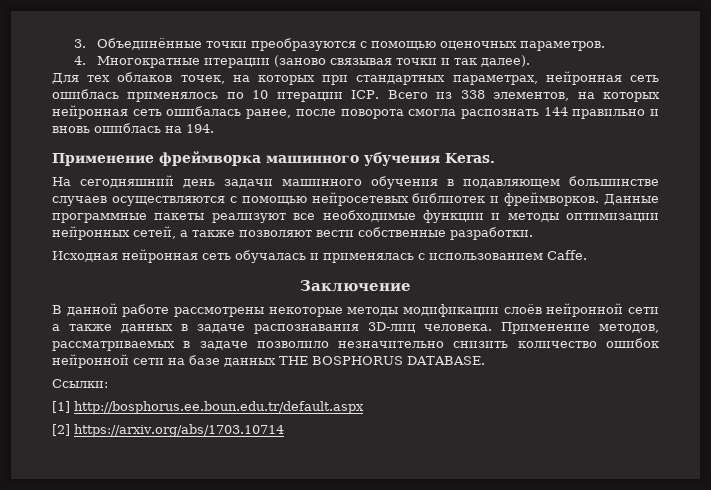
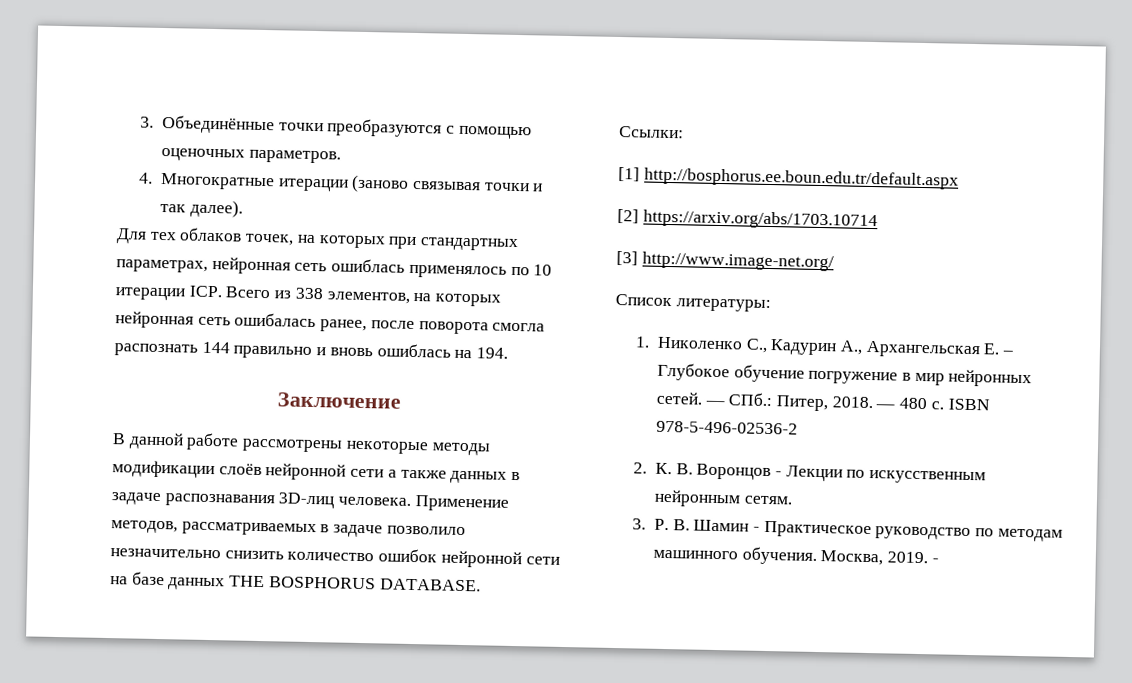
[52,151,495,166] [52,175,659,189] [52,192,659,206] [52,210,659,223] [52,226,533,240] [52,249,587,263] // Применение фреймворка машинного убучения Keras. // На сегодняшний день задачи машинного обучения в подавляющем большинстве случаев осуществляются с помощью нейросетевых библиотек и фреймворков. Данные программные пакеты реализуют все необходимые функции и методы оптимизации нейронных сетей, а также позволяют вести собственные разработки. // Исходная нейронная сеть обучалась и применялась с использованием Caffe. -> (509, 353) none
(284, 430) none -> [616,250,834,272] [615,293,771,313] [635,336,1014,359] [656,362,1033,388] [655,391,990,412] [655,420,798,435] [633,462,987,485] [653,489,792,508] [632,518,1063,542] [652,546,939,566] // [3] http://www.image-net.org/ // Список литературы: // 1. Николенко С., Кадурин А., Архангельская Е. – Глубокое обучение погружение в мир нейронных сетей. — СПб.: Питер, 2018. — 480 с. ISBN 978-5-496-02536-2 // 2. К. В. Воронцов - Лекции по искусственным нейронным сетям. // 3. Р. В. Шамин - Практическое руководство по методам машинного обучения. Москва, 2019. -

